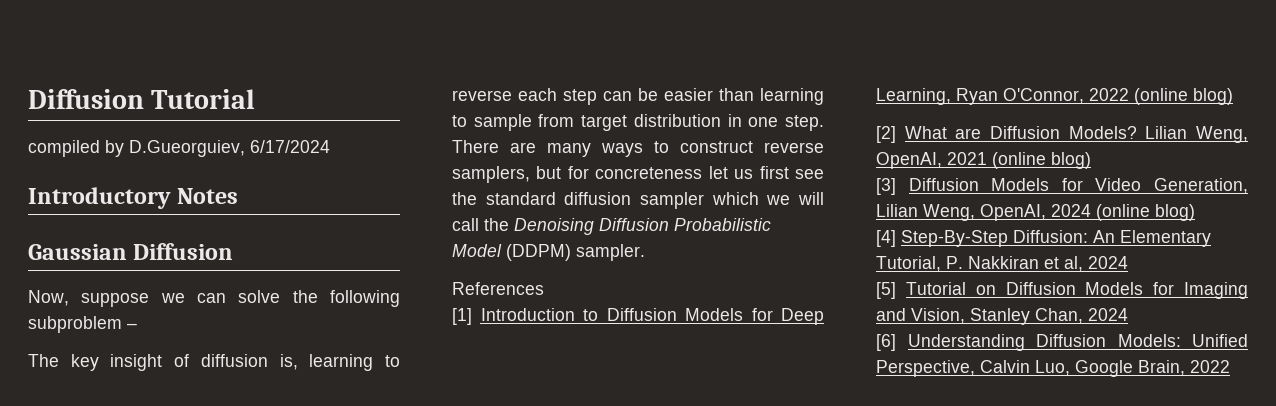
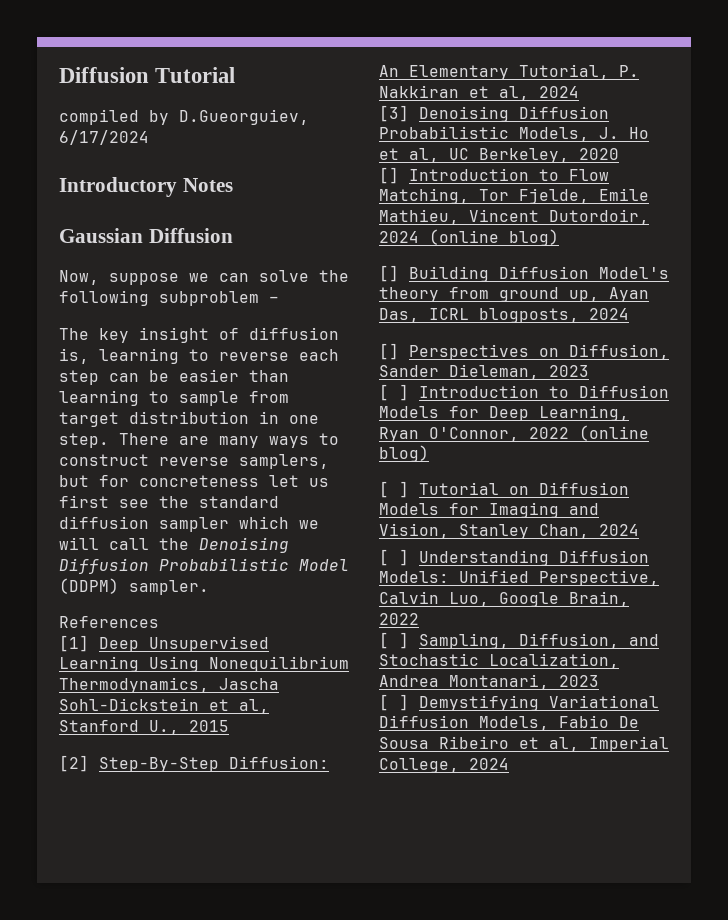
(472, 316) none -> [99,636,269,652] [59,656,349,672] [59,677,279,693] [59,698,269,714] [59,720,229,735] [59,755,329,772] [379,64,639,80] [379,85,579,101] [379,105,609,122] [379,126,649,142] [379,148,619,163] [379,167,609,184] [379,188,649,204] [379,209,649,225] [379,229,559,246] [379,265,669,282] [379,287,649,302] [379,308,629,323] [379,343,669,360] [379,364,589,380] [379,384,409,401] Deep Unsupervised Learning Using Nonequilibrium Thermodynamics, Jascha Sohl-Dickstein et al, Stanford U., 2015 // [2] Step-By-Step Diffusion: An Elementary Tutorial, P. Nakkiran et al, 2024 // [3] Denoising Diffusion Probabilistic Models, J. Ho et al, UC Berkeley, 2020 // [] Introduction to Flow Matching, Tor Fjelde, Emile Mathieu, Vincent Dutordoir, 2024 (online blog) // [] Building Diffusion Model's theory from ground up, Ayan Das, ICRL blogposts, 2024 // [] Perspectives on Diffusion, Sander Dieleman, 2023 // [ ]
[876,126,1248,143] [876,152,1091,169] [876,178,1248,195] [876,204,1195,221] [876,230,1211,247] [876,256,1128,272] [876,282,896,299] [2] What are Diffusion Models? Lilian Weng, OpenAI, 2021 (online blog) // [3] Diffusion Models for Video Generation, Lilian Weng, OpenAI, 2024 (online blog) // [4] Step-By-Step Diffusion: An Elementary Tutorial, P. Nakkiran et al, 2024 // [5] -> [379,481,409,498] [ ]
[876,334,896,351] [6] -> [379,549,409,566] [ ]
(1230, 366) none -> [379,632,659,649] [379,653,619,669] [379,674,599,690] [379,694,659,711] [379,715,639,731] [379,736,669,752] [379,758,509,773] // [ ] Sampling, Diffusion, and Stochastic Localization, Andrea Montanari, 2023 // [ ] Demystifying Variational Diffusion Models, Fabio De Sousa Ribeiro et al, Imperial College, 2024

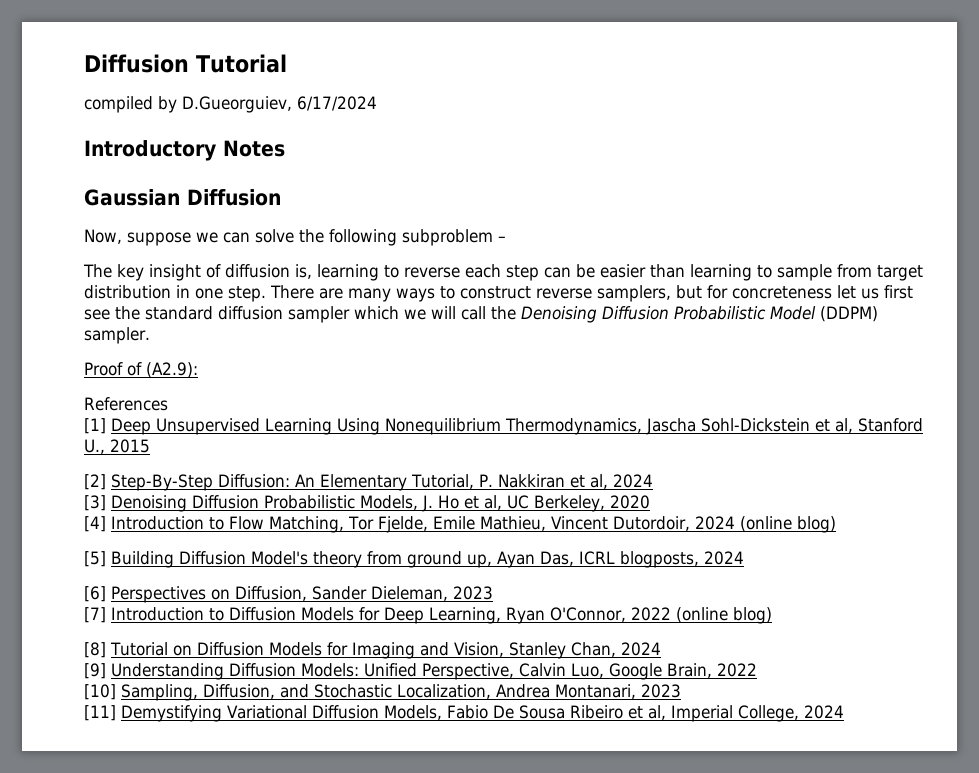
(209, 587) none -> [84,362,198,378] // Proof of (A2.9):
[379,167,399,184] [] -> [84,516,106,532] [4]
[379,265,399,282] [] -> [84,551,106,567] [5]
[379,343,399,360] [] -> [84,586,106,602] [6]
[379,384,409,401] [ ] -> [84,607,106,623] [7]
[379,481,409,498] [ ] -> [84,642,106,658] [8]
[379,549,409,566] [ ] -> [84,663,106,679] [9]
[379,632,409,649] [ ] -> [84,684,116,700] [10]
[379,694,409,711] [ ] -> [84,705,116,721] [11]

